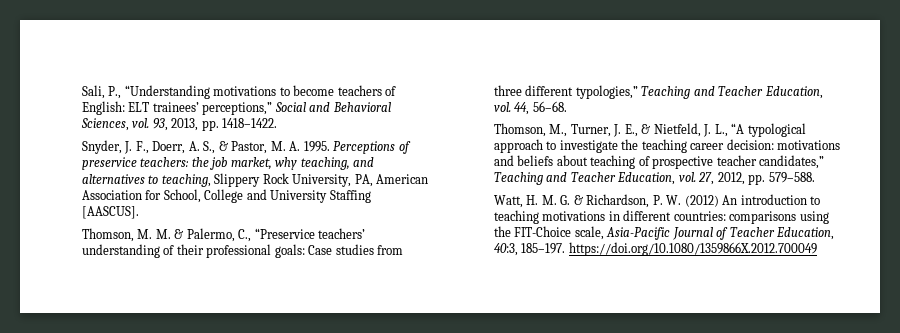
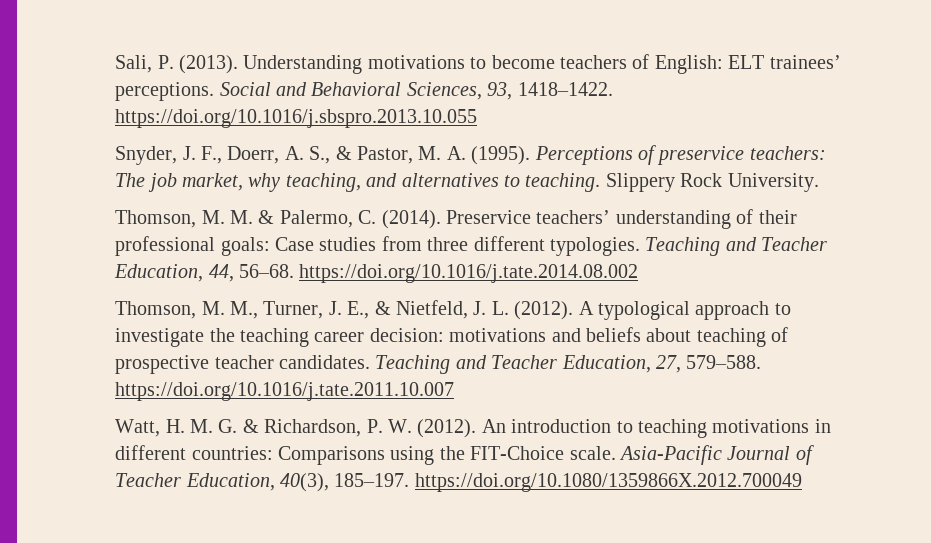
[108,85,210,99] P., “Understanding -> [157,55,363,74] P. (2013). Understanding
[202,102,273,115] perceptions,” -> [115,82,215,101] perceptions.
[132,118,219,131] vol. 93, 2013, pp. -> [487,82,513,100] 93,
(278, 123) none -> [115,109,478,128] https://doi.org/10.1016/j.sbspro.2013.10.055
[303,141,330,152] 1995. -> [471,146,531,165] (1995).
[191,157,209,167] the -> [115,173,146,187] The
[161,174,211,187] teaching, -> [525,173,601,192] teaching.
[292,174,429,187] [81,189,371,203] [81,206,139,219] University, PA, American Association for School, College and University Staffing [AASCUS]. -> [727,173,819,192] University.
[238,228,315,242] C., “Preservice -> [358,210,531,229] C. (2014). Preservice
[575,85,823,99] [493,102,511,112] typologies,” Teaching and Teacher Education, vol. -> [549,237,828,256] [114,264,204,282] typologies. Teaching and Teacher Education,
[493,123,546,137] // Thomson, -> [299,264,639,283] [115,301,225,319] https://doi.org/10.1016/j.tate.2014.08.002 // Thomson, M.
[714,123,745,137] L., “A -> [491,301,594,320] L. (2012). A
[759,155,825,169] [493,172,766,185] candidates,” Teaching and Teacher Education, vol. 27, 2012, pp. -> [278,355,681,374] candidates. Teaching and Teacher Education, 27,
(815, 177) none -> [115,382,455,401] https://doi.org/10.1016/j.tate.2011.10.007
[684,195,719,207] (2012) -> [417,419,477,438] (2012).
[729,211,797,224] comparisons -> [277,446,385,465] Comparisons
[574,226,604,240] scale, -> [569,446,616,460] scale.
[493,243,518,256] 40:3, -> [279,473,329,492] 40(3),

